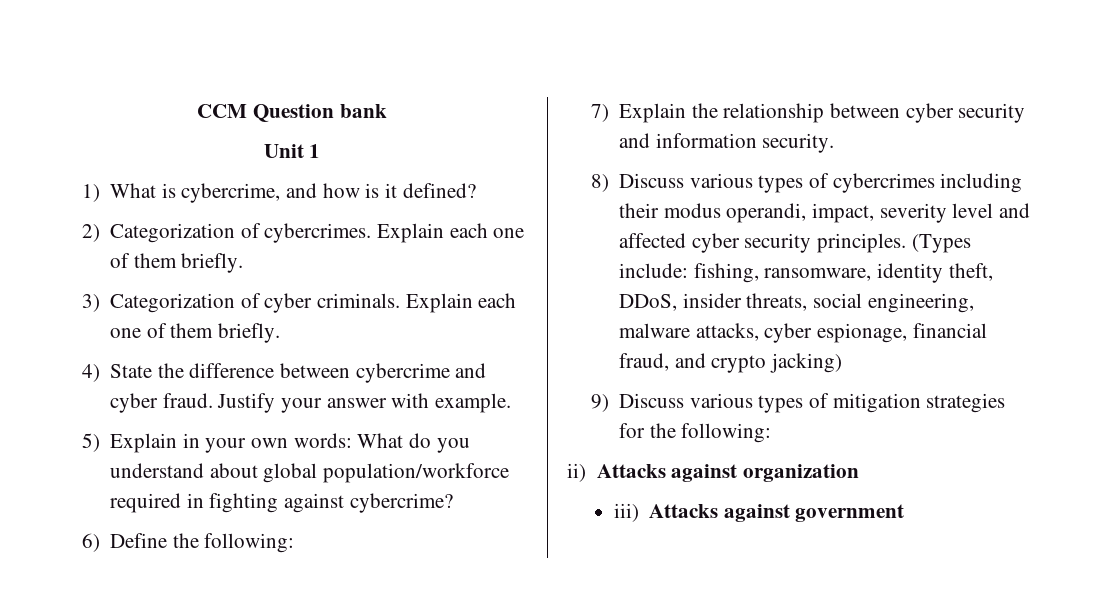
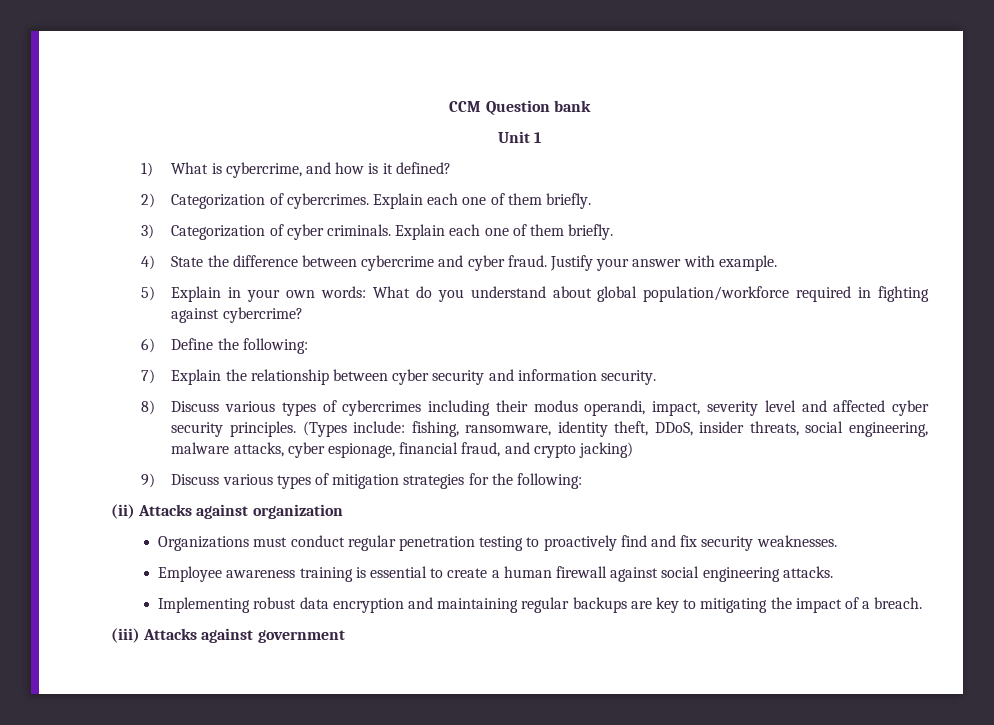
[567,463,586,482] ii) -> [111,504,135,519] (ii)
[613,503,639,522] iii) -> [158,535,837,551] [158,566,833,582] [158,597,923,613] [111,628,140,643] Organizations must conduct regular penetration testing to proactively find and fix security weaknesses. // Employee awareness training is essential to create a human firewall against social engineering attacks. // Implementing robust data encryption and maintaining regular backups are key to mitigating the impact of a breach. // (iii)

